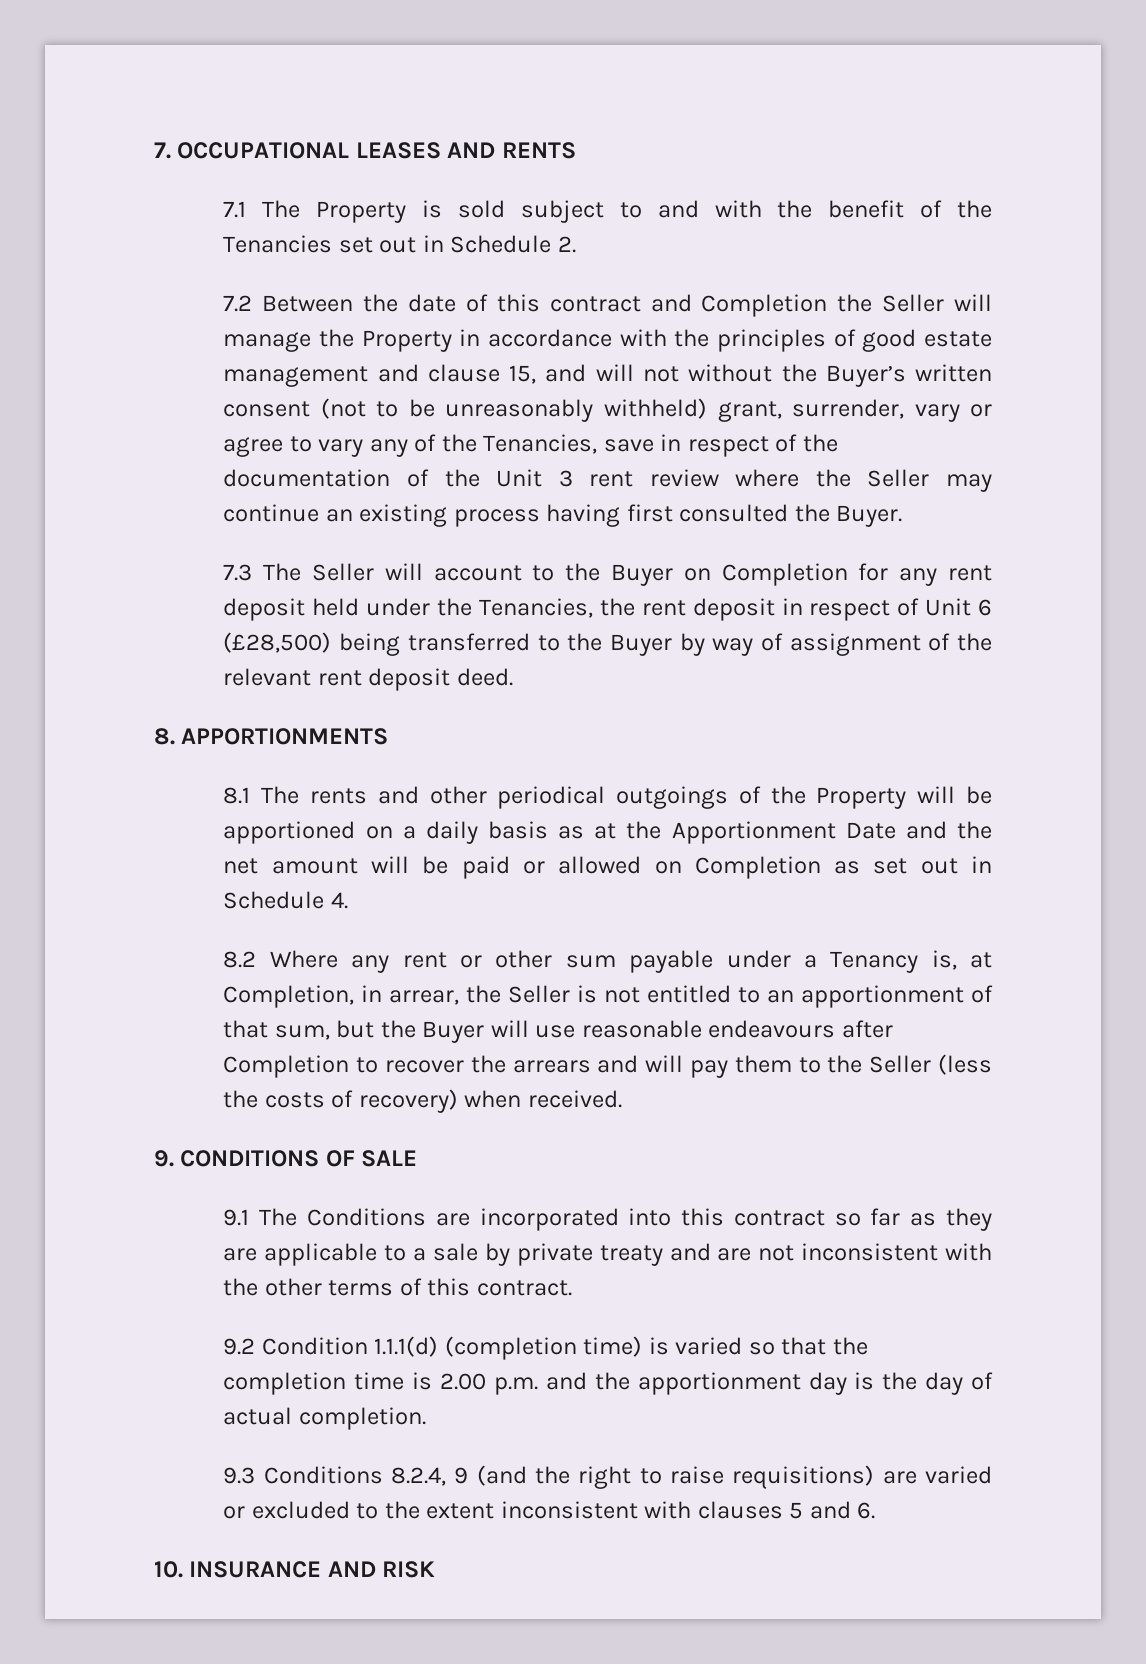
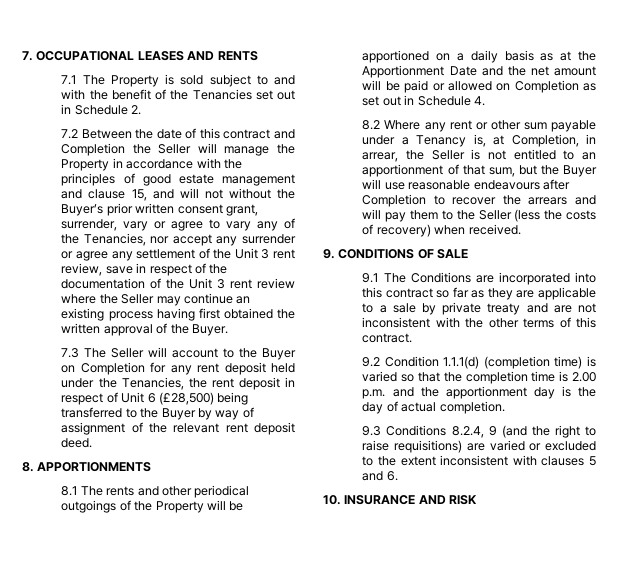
(906, 376) none -> [106,203,133,216] prior
[320,398,707,422] (not to be unreasonably withheld) -> (223, 209) none
(598, 444) none -> [150,234,296,246] [61,248,295,261] [61,263,103,276] nor accept any surrender or agree any settlement of the Unit 3 rent review,
[679,504,789,522] consulted -> [223,308,295,319] [61,323,168,336] obtained the written approval of

